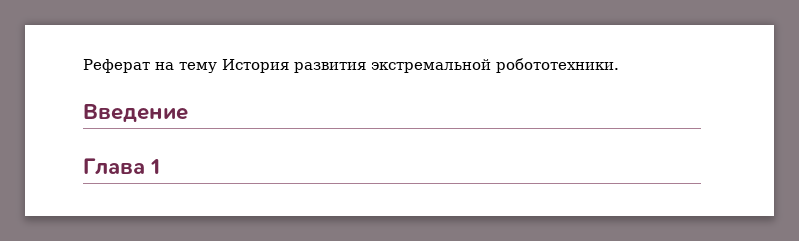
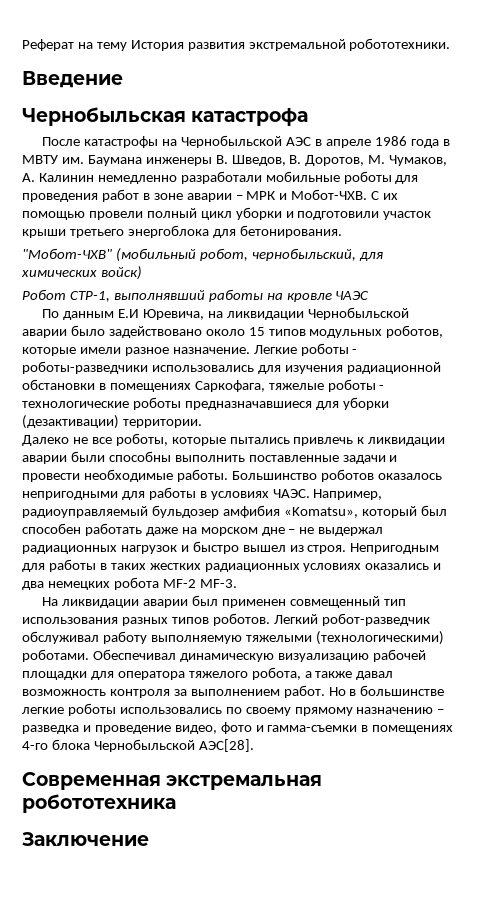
[83,158,160,175] Глава 1 -> [22,107,309,126] [42,135,450,148] [22,155,448,166] [22,171,419,184] [22,189,399,202] [22,207,432,220] [22,225,342,238] [22,248,383,262] [21,266,142,280] [22,289,370,302] [42,307,409,320] [22,325,444,338] [22,343,358,356] [22,361,441,374] [22,379,385,392] [22,397,389,410] [22,415,202,429] [22,433,446,446] [22,451,398,464] [22,469,442,482] [22,487,383,500] [22,505,447,518] [22,523,384,536] [22,541,440,554] [22,559,442,572] [22,577,237,590] [42,595,406,608] [22,613,430,626] [22,631,444,645] [22,649,426,662] [22,667,394,680] [22,685,445,698] [22,703,445,716] [22,722,454,734] [22,739,254,752] [22,772,323,790] [22,794,176,813] [22,832,149,846] Чернобыльская катастрофа // После катастрофы на Чернобыльской АЭС в апреле 1986 года в МВТУ им. Баумана инженеры В. Шведов, В. Доротов, М. Чумаков, А. Калинин немедленно разработали мобильные роботы для проведения работ в зоне аварии – МРК и Мобот-ЧХВ. С их помощью провели полный цикл уборки и подготовили участок крыши третьего энергоблока для бетонирования. // "Мобот-ЧХВ" (мобильный робот, чернобыльский, для химических войск) // Робот СТР-1, выполнявший работы на кровле ЧАЭС // По данным Е.И Юревича, на ликвидации Чернобыльской аварии было задействовано около 15 типов модульных роботов, которые имели разное назначение. Легкие роботы - роботы-разведчики использовались для изучения радиационной обстановки в помещениях Саркофага, тяжелые роботы - технологические роботы предназначавшиеся для уборки (дезактивации) территории. // Далеко не все роботы, которые пытались привлечь к ликвидации аварии были способны выполнить поставленные задачи и провести необходимые работы. Большинство роботов оказалось непригодными для работы в условиях ЧАЭС. Например, радиоуправляемый бульдозер амфибия «Komatsu», который был способен работать даже на морском дне – не выдержал радиационных нагрузок и быстро вышел из строя. Непригодным для работы в таких жестких радиационных условиях оказались и два немецких робота MF-2 MF-3. // На ликвидации аварии был применен совмещенный тип использования разных типов роботов. Легкий робот-разведчик обслуживал работу выполняемую тяжелыми (технологическими) роботами. Обеспечивал динамическую визуализацию рабочей площадки для оператора тяжелого робота, а также давал возможность контроля за выполнением работ. Но в большинстве легкие роботы использовались по своему прямому назначению – разведка и проведение видео, фото и гамма-съемки в помещениях 4-го блока Чернобыльской АЭС[28]. // Современная экстремальная робототехника // Заключение

